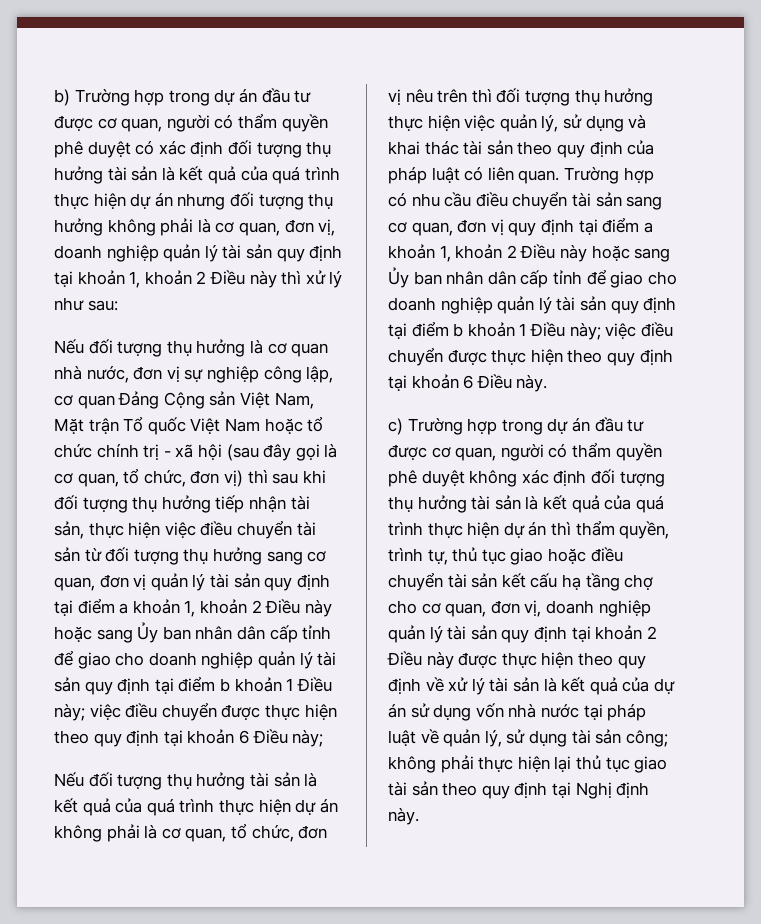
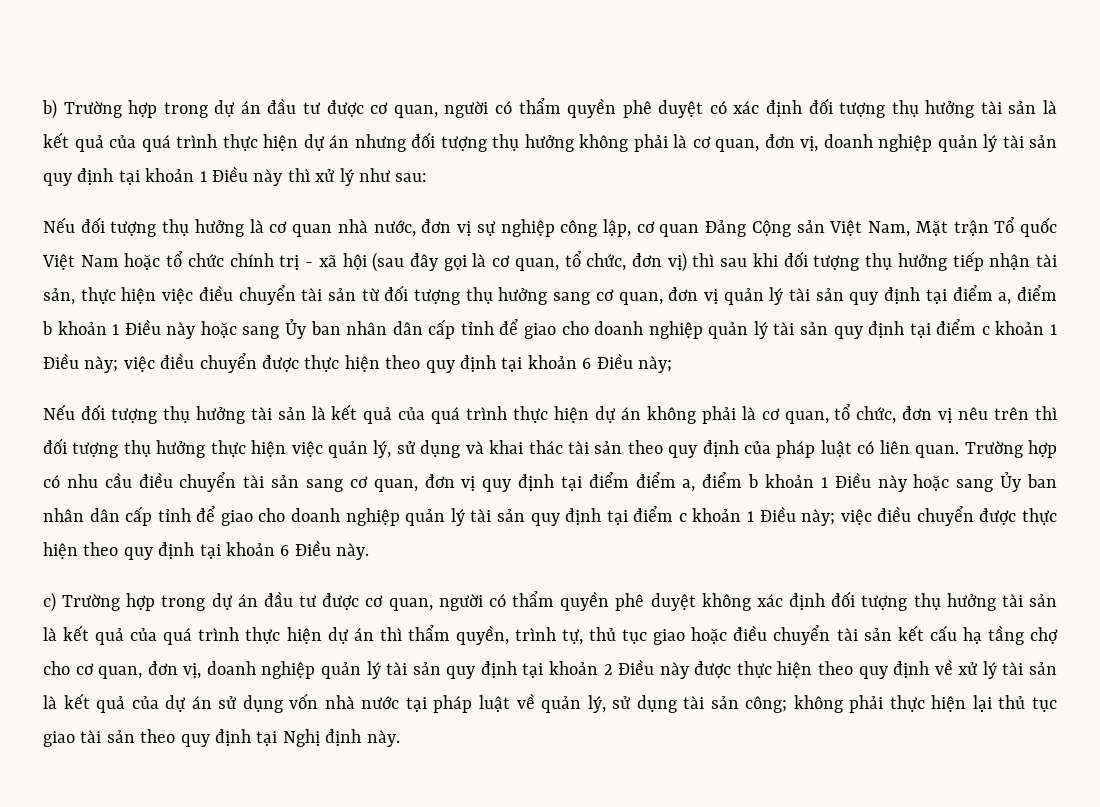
[129,270,207,288] 1, khoản 2 -> [199,171,207,182] 1
[119,599,262,617] a khoản 1, khoản 2 -> [998,285,1057,305] [42,321,120,335] a, điểm b khoản 1
[219,678,230,692] b -> [981,326,990,335] c
[643,222,653,233] [388,244,517,262] a khoản 1, khoản 2 -> [635,472,828,492] điểm a, điểm b khoản 1
[453,323,464,337] b -> [678,513,687,522] c

